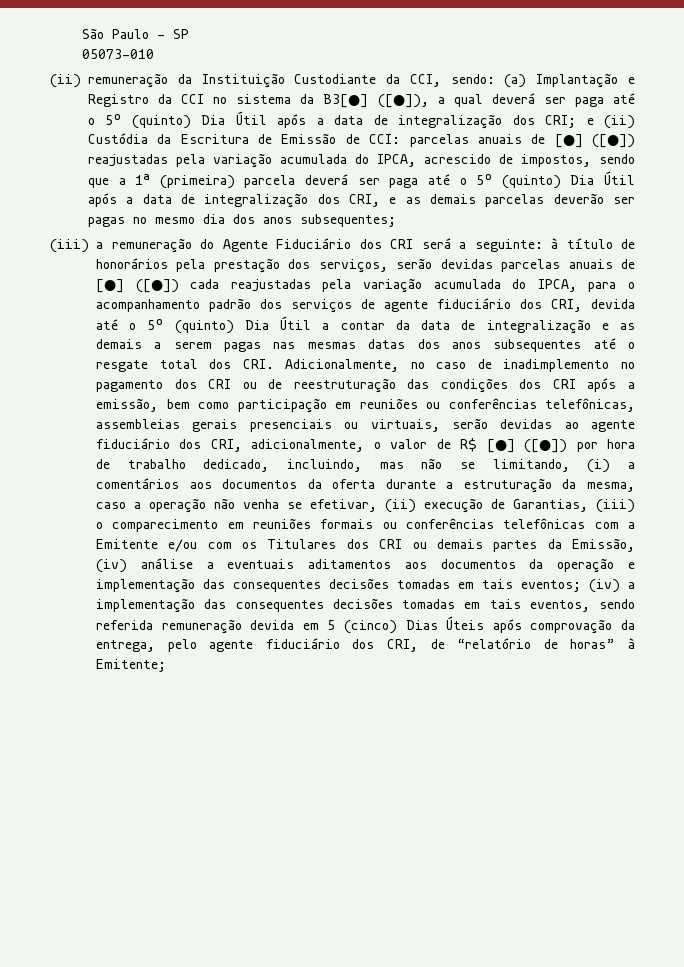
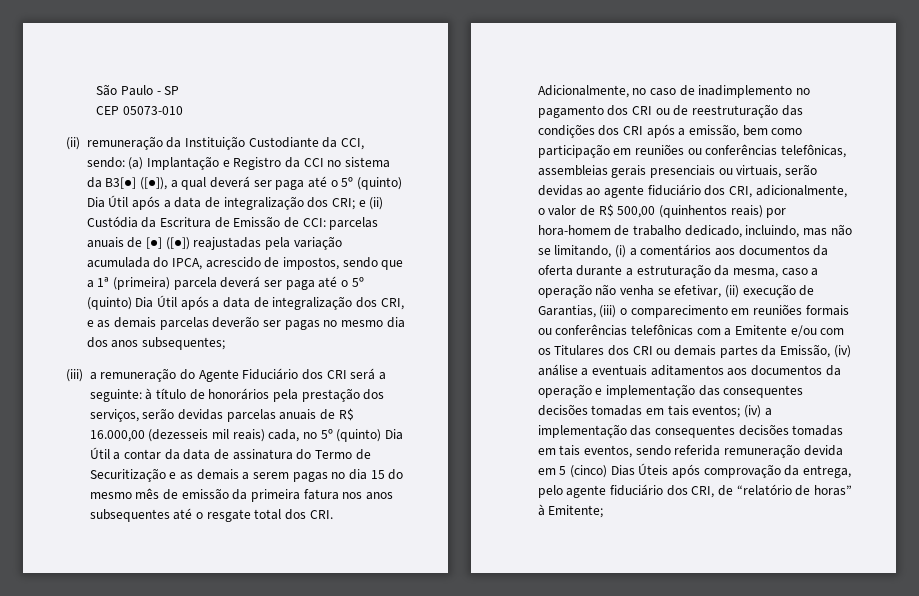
(190, 34) none -> [96,106,120,115] CEP
[96,278,636,293] [96,298,635,313] [96,319,137,330] [●] ([●]) cada reajustadas pela variação acumulada do IPCA, para o acompanhamento padrão dos serviços de agente fiduciário dos CRI, devida até o -> [338,408,354,421] [89,429,317,442] R$ 16.000,00 (dezesseis mil reais) cada, no
[486,319,591,334] integralização -> [232,449,371,460] [89,468,166,482] assinatura do Termo de Securitização
[273,339,440,349] nas mesmas datas dos -> [331,469,404,480] [89,488,363,502] no dia 15 do mesmo mês de emissão da primeira fatura nos
[486,439,635,453] [●] ([●]) por hora -> [617,205,787,218] [537,225,611,236] 500,00 (quinhentos reais) por hora-homem

